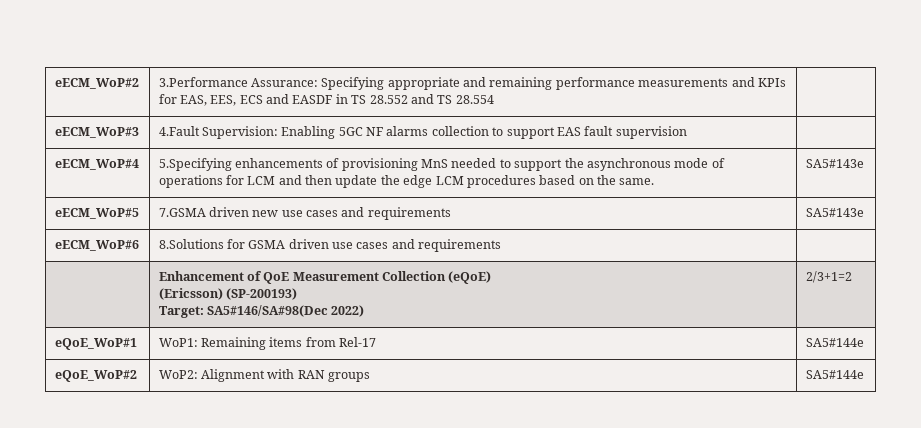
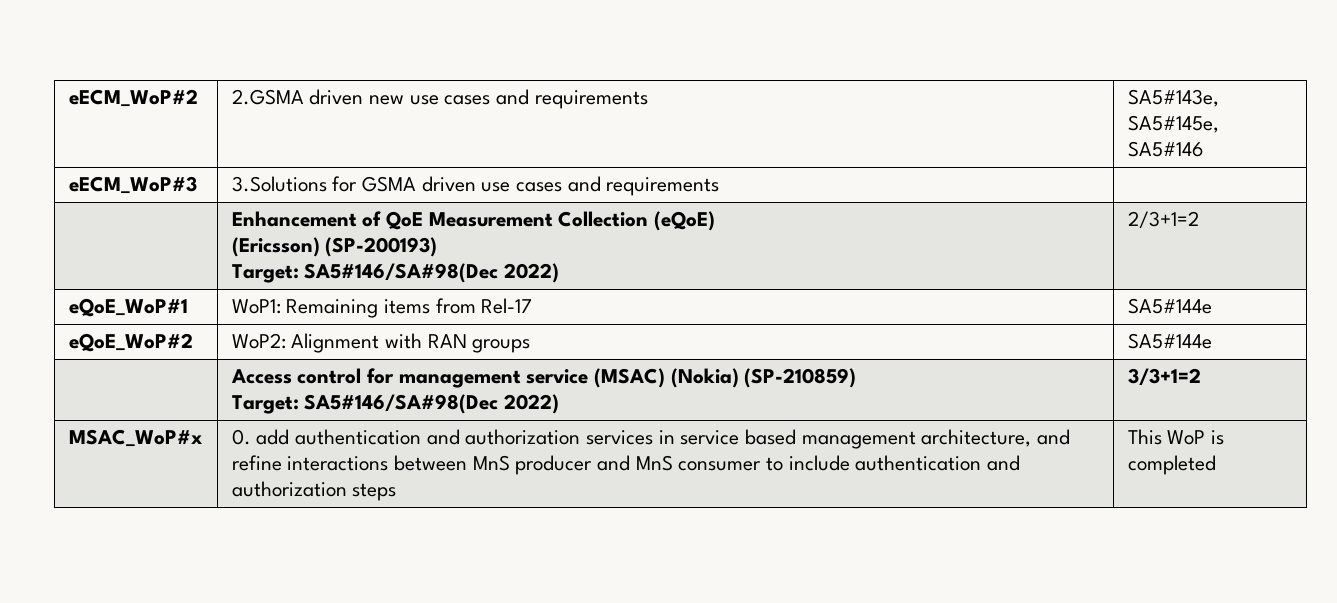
[158,77,786,90] [158,94,494,106] [54,127,139,138] [158,126,687,139] [54,159,139,170] [158,158,725,171] [158,175,655,188] [805,159,864,168] [54,208,139,219] [158,208,206,217] 3.Performance Assurance: Specifying appropriate and remaining performance measurements and KPIs for EAS, EES, ECS and EASDF in TS 28.552 and TS 28.554 | // eECM_WoP#3 | 4.Fault Supervision: Enabling 5GC NF alarms collection to support EAS fault supervision | // eECM_WoP#4 | 5.Specifying enhancements of provisioning MnS needed to support the asynchronous mode of operations for LCM and then update the edge LCM procedures based on the same. | SA5#143e // eECM_WoP#5 | 7.GSMA -> [231,89,304,105] 2.GSMA
[805,208,864,217] [54,240,139,251] [158,239,224,249] SA5#143e // eECM_WoP#6 | 8.Solutions -> [1127,89,1219,107] [1127,115,1219,133] [1127,141,1204,157] [68,176,197,194] [231,176,327,192] SA5#143e, SA5#145e, SA5#146 // eECM_WoP#3 | 3.Solutions
(864, 374) none -> [230,368,857,388] [231,394,559,414] [1127,368,1201,386] [68,429,202,447] [231,429,1070,449] [231,455,1020,475] [231,481,397,501] [1127,429,1224,445] [1127,455,1216,475] // | Access control for management service (MSAC) (Nokia) (SP-210859) // Target: SA5#146/SA#98(Dec 2022) | 3/3+1=2 // MSAC_WoP#x | 0. add authentication and authorization services in service based management architecture, and refine interactions between MnS producer and MnS consumer to include authentication and authorization steps | This WoP is completed

